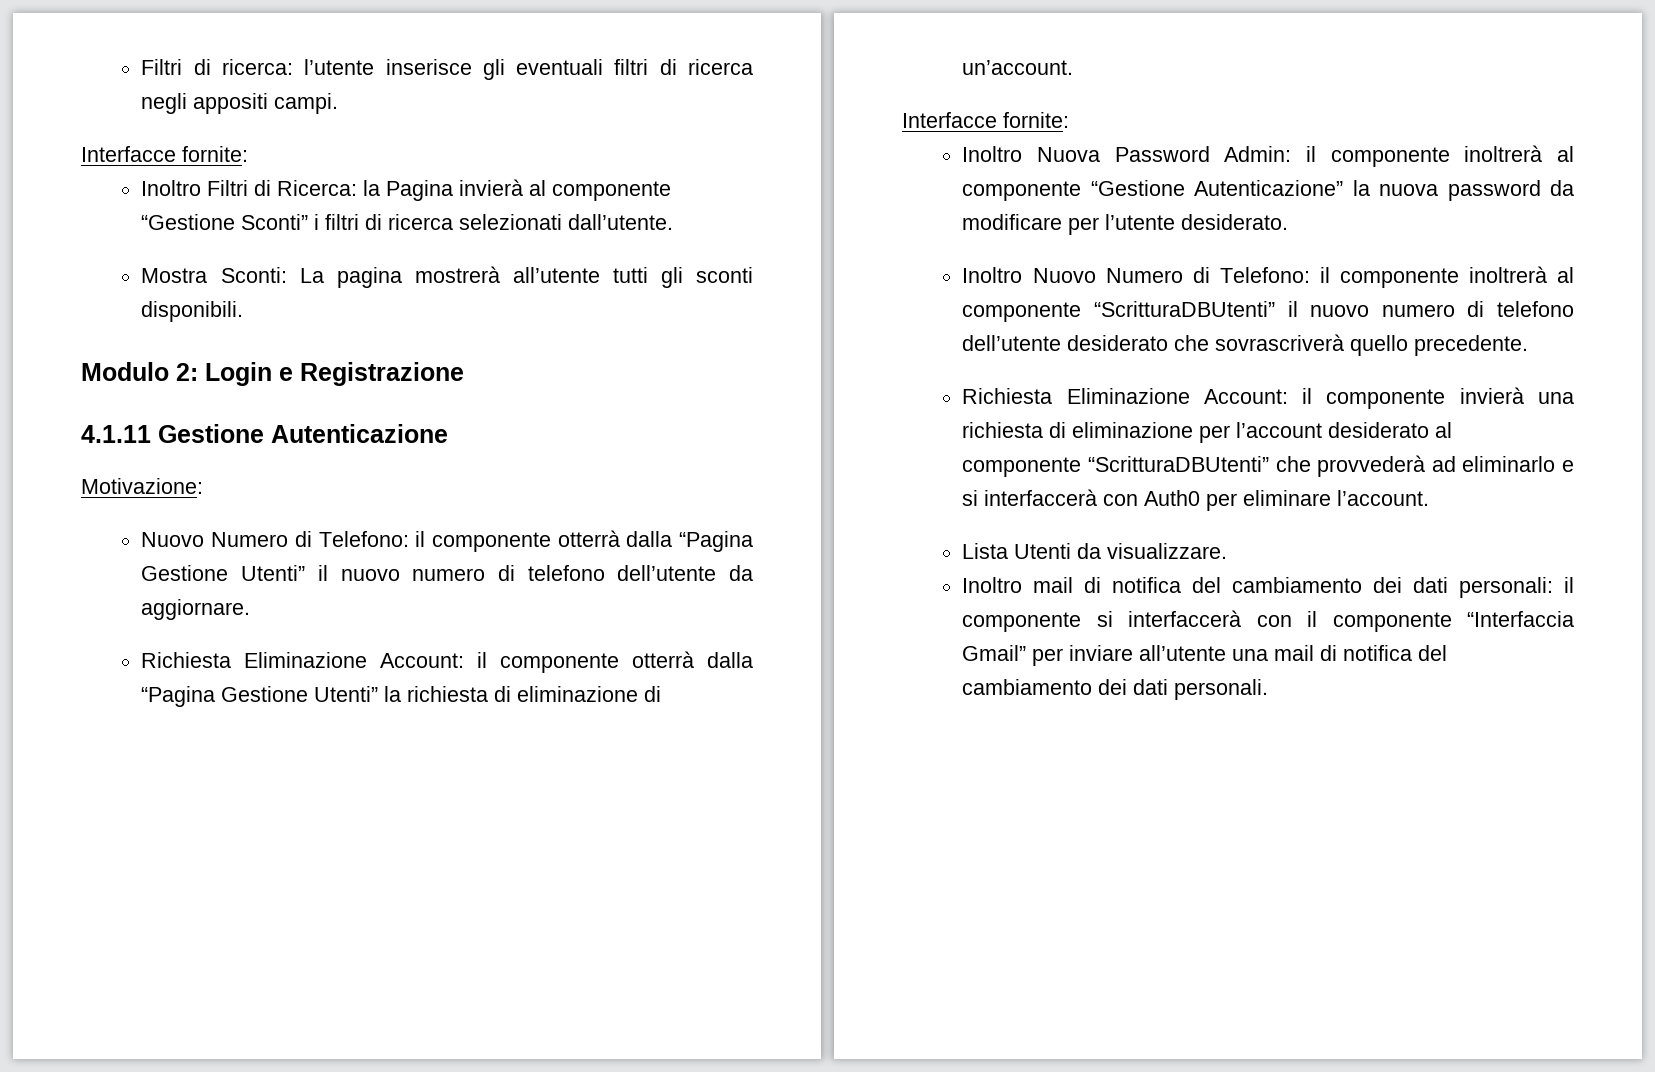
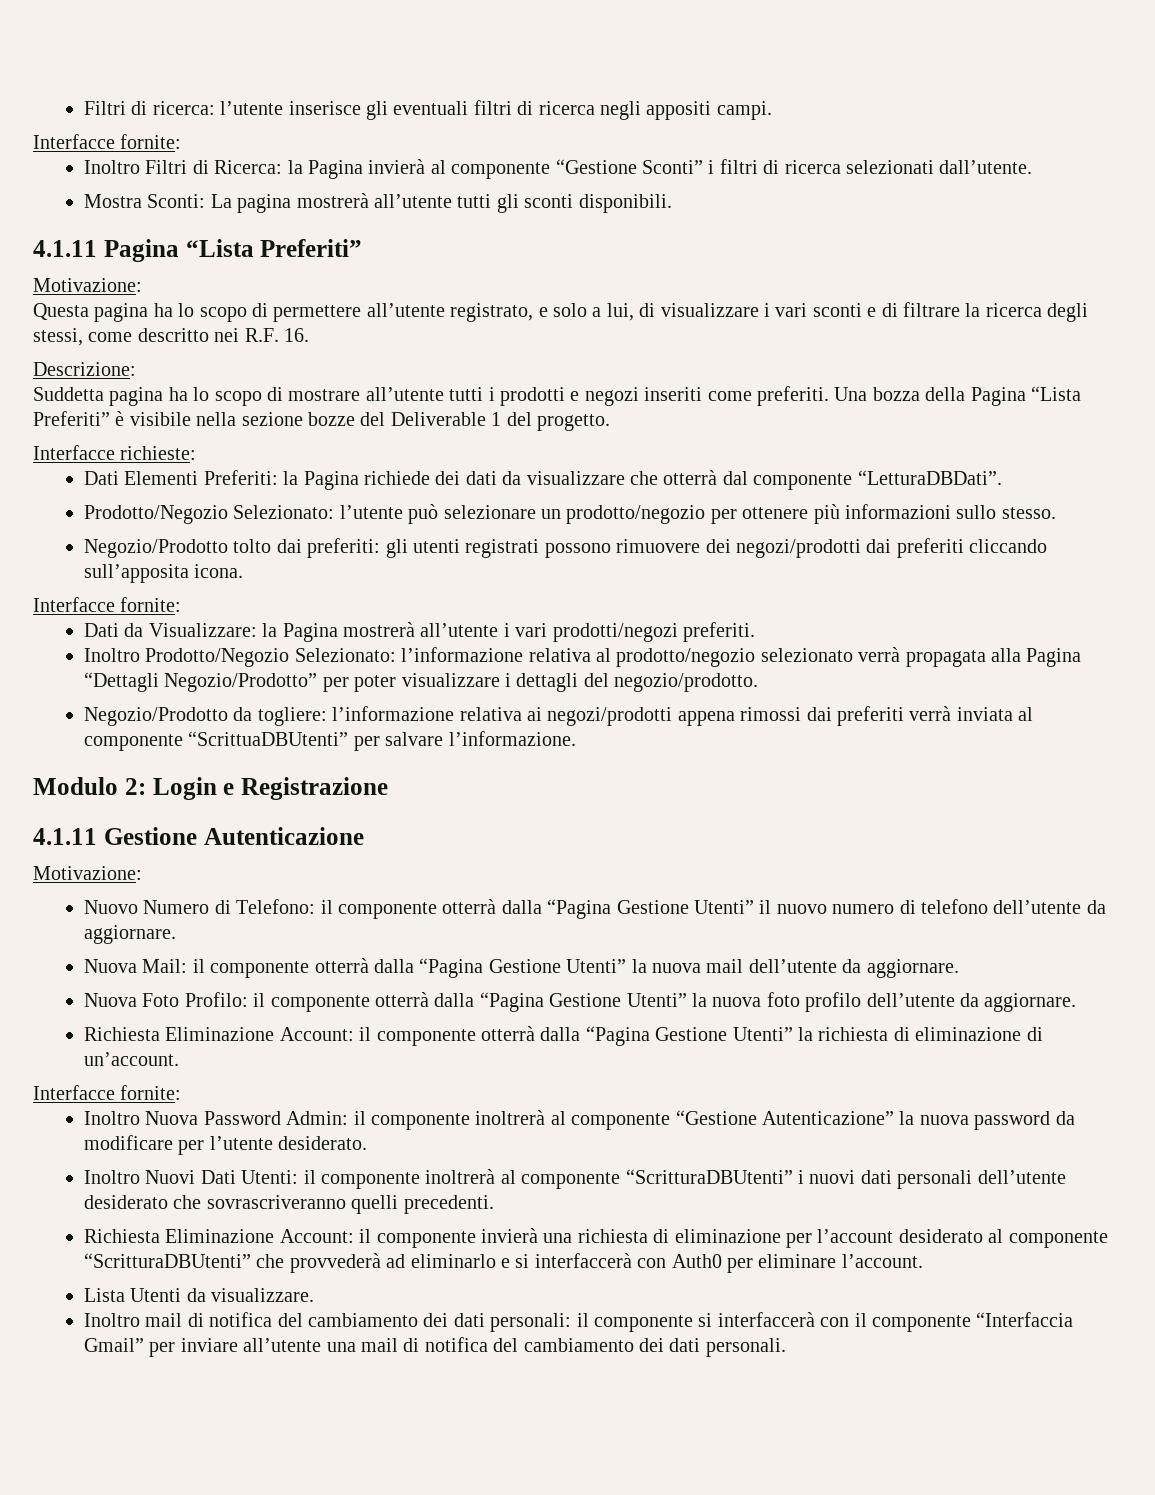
(244, 311) none -> [33,239,363,262] [33,278,142,292] [33,302,1089,322] [33,328,309,346] [33,362,136,376] [33,386,1081,406] [33,411,610,431] [33,445,197,460] [84,470,1002,490] [84,504,1056,524] [84,538,1048,558] [84,564,244,583] [33,597,182,612] [84,622,756,642] [84,647,1082,667] [84,672,759,692] [84,706,1034,726] [84,731,576,751] // 4.1.11 Pagina “Lista Preferiti” // Motivazione: // Questa pagina ha lo scopo di permettere all’utente registrato, e solo a lui, di visualizzare i vari sconti e di filtrare la ricerca degli stessi, come descritto nei R.F. 16. // Descrizione: // Suddetta pagina ha lo scopo di mostrare all’utente tutti i prodotti e negozi inseriti come preferiti. Una bozza della Pagina “Lista Preferiti” è visibile nella sezione bozze del Deliverable 1 del progetto. // Interfacce richieste: // Dati Elementi Preferiti: la Pagina richiede dei dati da visualizzare che otterrà dal componente “LetturaDBDati”. // Prodotto/Negozio Selezionato: l’utente può selezionare un prodotto/negozio per ottenere più informazioni sullo stesso. // Negozio/Prodotto tolto dai preferiti: gli utenti registrati possono rimuovere dei negozi/prodotti dai preferiti cliccando sull’apposita icona. // Interfacce fornite: // Dati da Visualizzare: la Pagina mostrerà all’utente i vari prodotti/negozi preferiti. // Inoltro Prodotto/Negozio Selezionato: l’informazione relativa al prodotto/negozio selezionato verrà propagata alla Pagina “Dettagli Negozio/Prodotto” per poter visualizzare i dettagli del negozio/prodotto. // Negozio/Prodotto da togliere: l’informazione relativa ai negozi/prodotti appena rimossi dai preferiti verrà inviata al componente “ScrittuaDBUtenti” per salvare l’informazione.
(251, 609) none -> [84,958,959,978] [84,992,1077,1012] // Nuova Mail: il componente otterrà dalla “Pagina Gestione Utenti” la nuova mail dell’utente da aggiornare. // Nuova Foto Profilo: il componente otterrà dalla “Pagina Gestione Utenti” la nuova foto profilo dell’utente da aggiornare.
[1032,267,1310,283] Nuovo Numero di Telefono: -> [145,1170,299,1184] Nuovi Dati Utenti:
[1287,301,1574,317] [962,334,1529,356] il nuovo numero di telefono dell’utente desiderato che sovrascriverà quello precedente. -> [798,1170,1066,1189] [84,1195,494,1214] i nuovi dati personali dell’utente desiderato che sovrascriveranno quelli precedenti.

